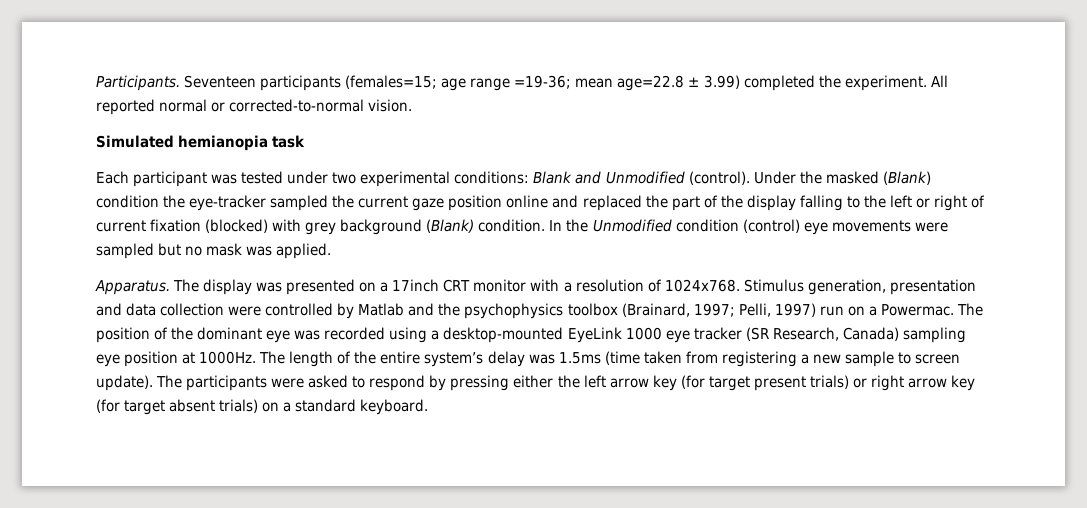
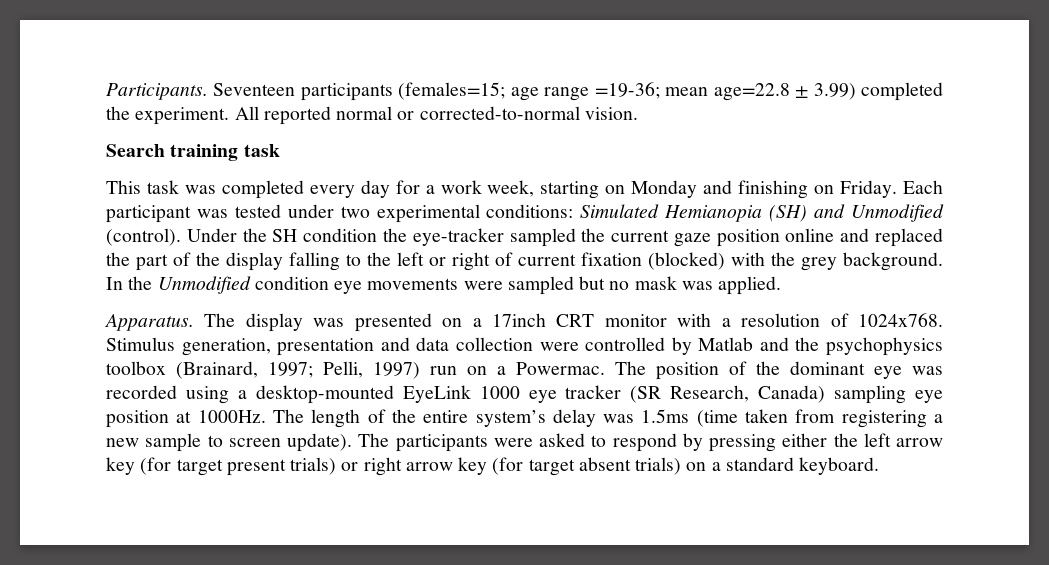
[96,135,269,151] Simulated hemianopia -> [106,144,239,161] Search training
(306, 141) none -> [106,180,898,199] This task was completed every day for a work week, starting on Monday and finishing on Friday.
[533,171,573,184] Blank -> [580,204,808,222] Simulated Hemianopia (SH)
[825,171,931,185] masked (Blank) -> [272,229,298,242] SH
[305,219,546,235] grey background (Blank) condition. -> [771,252,943,271] the grey background.
[742,219,800,233] (control) -> (329, 283) none

